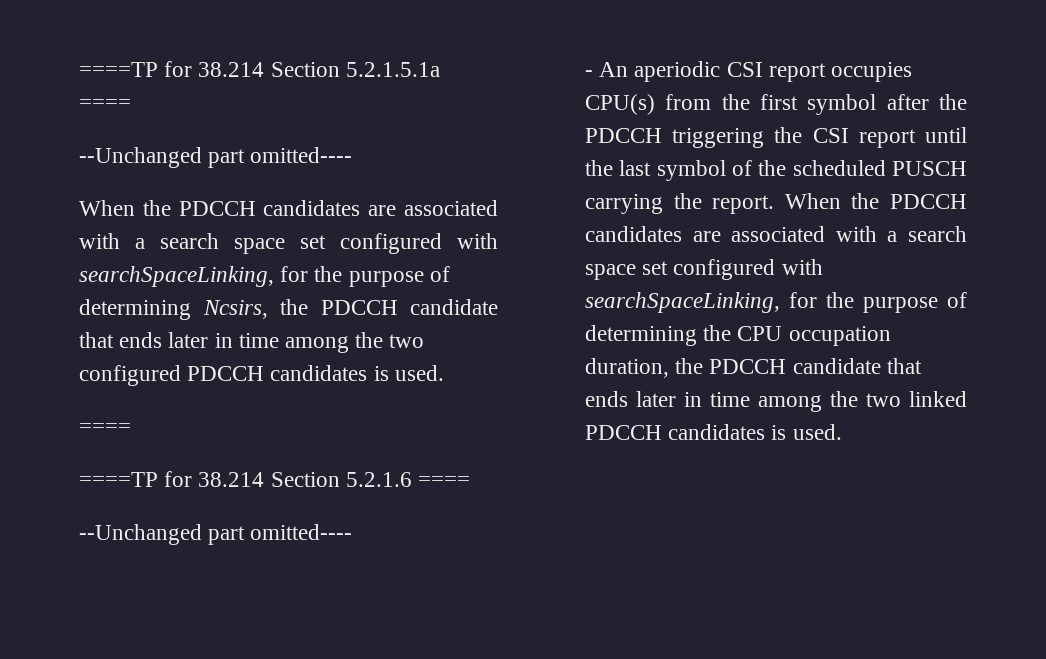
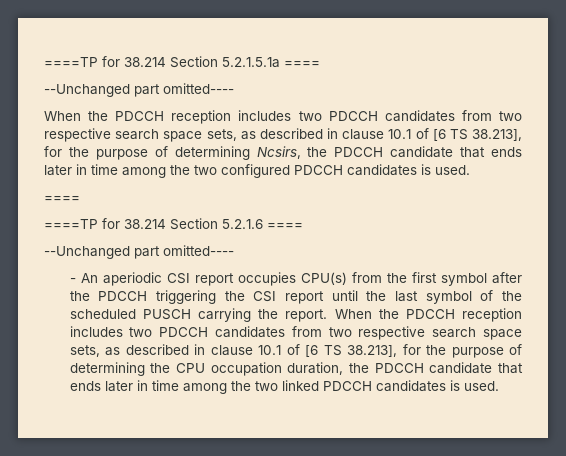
[263,200,498,216] [79,233,498,254] [79,266,274,287] candidates are associated with a search space set configured with searchSpaceLinking, -> [171,110,522,124] [44,128,523,142] reception includes two PDCCH candidates from two respective search space sets, as described in clause 10.1 of [6 TS 38.213],
[584,226,967,242] [584,259,823,280] [584,292,780,313] candidates are associated with a search space set configured with searchSpaceLinking, -> [462,308,523,322] [69,326,522,340] [69,344,398,357] reception includes two PDCCH candidates from two respective search space sets, as described in clause 10.1 of [6 TS 38.213],

